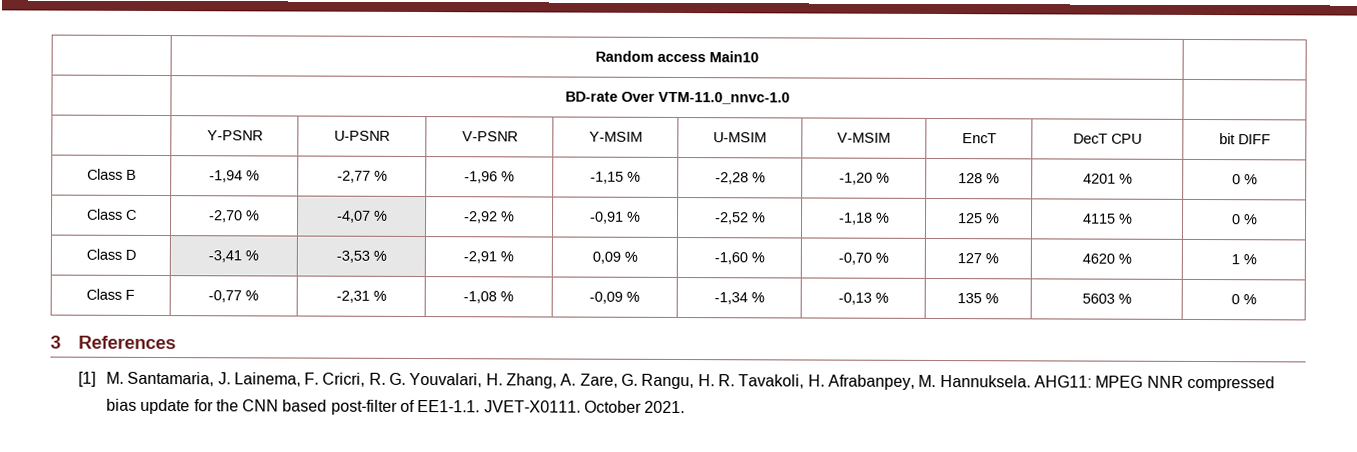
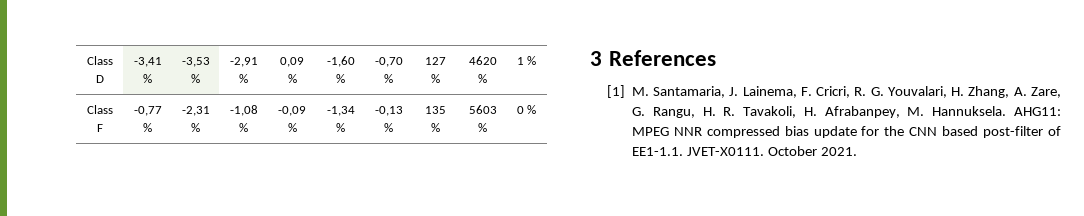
[594,50,759,63] [564,91,790,105] [206,130,263,141] [334,130,390,141] [461,131,518,142] [588,131,643,142] [712,132,767,143] [836,132,891,143] [961,133,997,144] [1073,133,1142,144] [1218,133,1271,145] [86,168,137,180] [209,170,260,183] [336,170,388,183] [464,171,515,184] [589,171,641,184] [714,172,766,185] [838,172,890,185] [957,173,1000,184] [1082,173,1133,184] [1231,174,1258,185] [86,208,137,220] [209,210,260,223] [336,210,388,223] [464,211,515,224] [589,211,641,224] [714,212,766,225] [838,212,890,225] [957,213,1000,224] [1082,213,1133,224] [1231,214,1258,225] | Random access Main10 | // | BD-rate Over VTM-11.0_nnvc-1.0 | // | Y-PSNR | U-PSNR | V-PSNR | Y-MSIM | U-MSIM | V-MSIM | EncT | DecT CPU | bit DIFF // Class B | -1,94 % | -2,77 % | -1,96 % | -1,15 % | -2,28 % | -1,20 % | 128 % | 4201 % | 0 % // Class C | -2,70 % | -4,07 % | -2,92 % | -0,91 % | -2,52 % | -1,18 % | 125 % | 4115 % | 0 % // -> (87, 60) none

